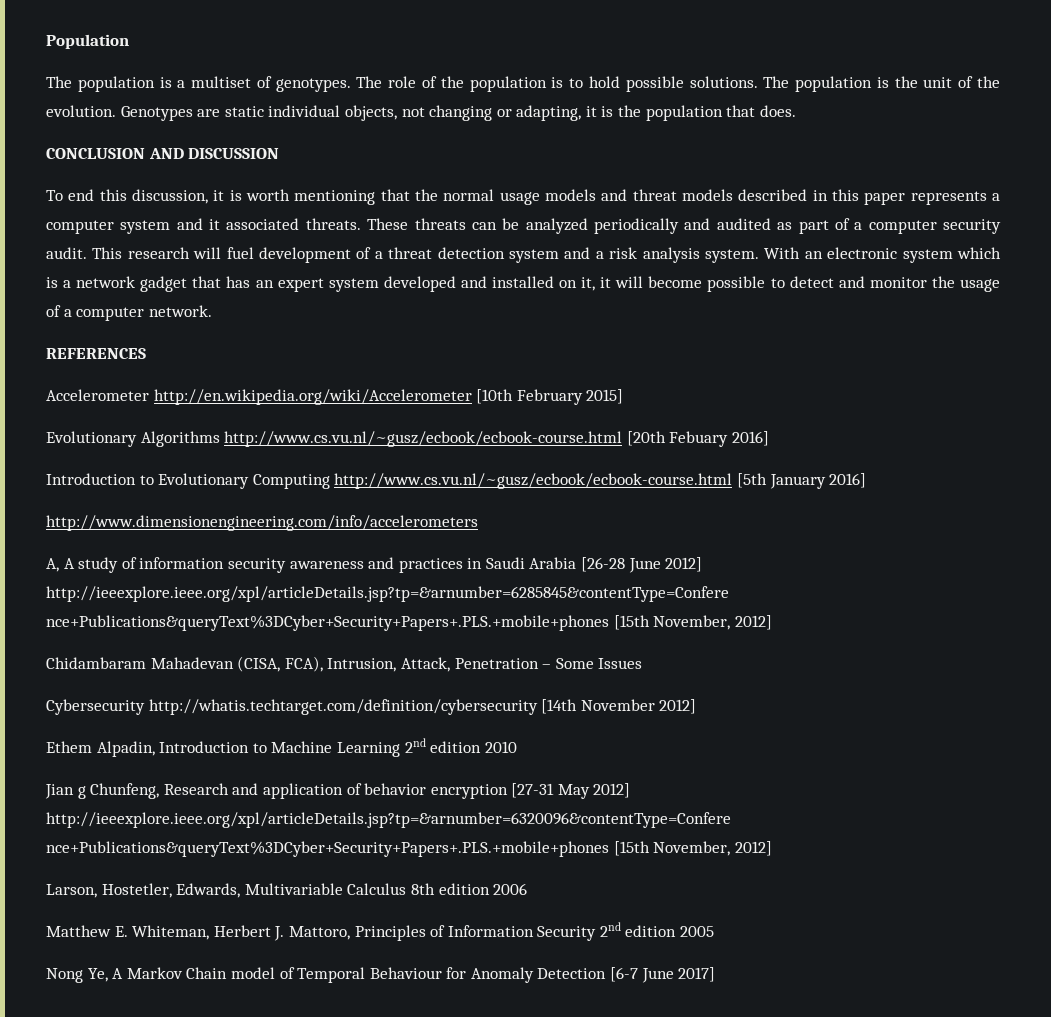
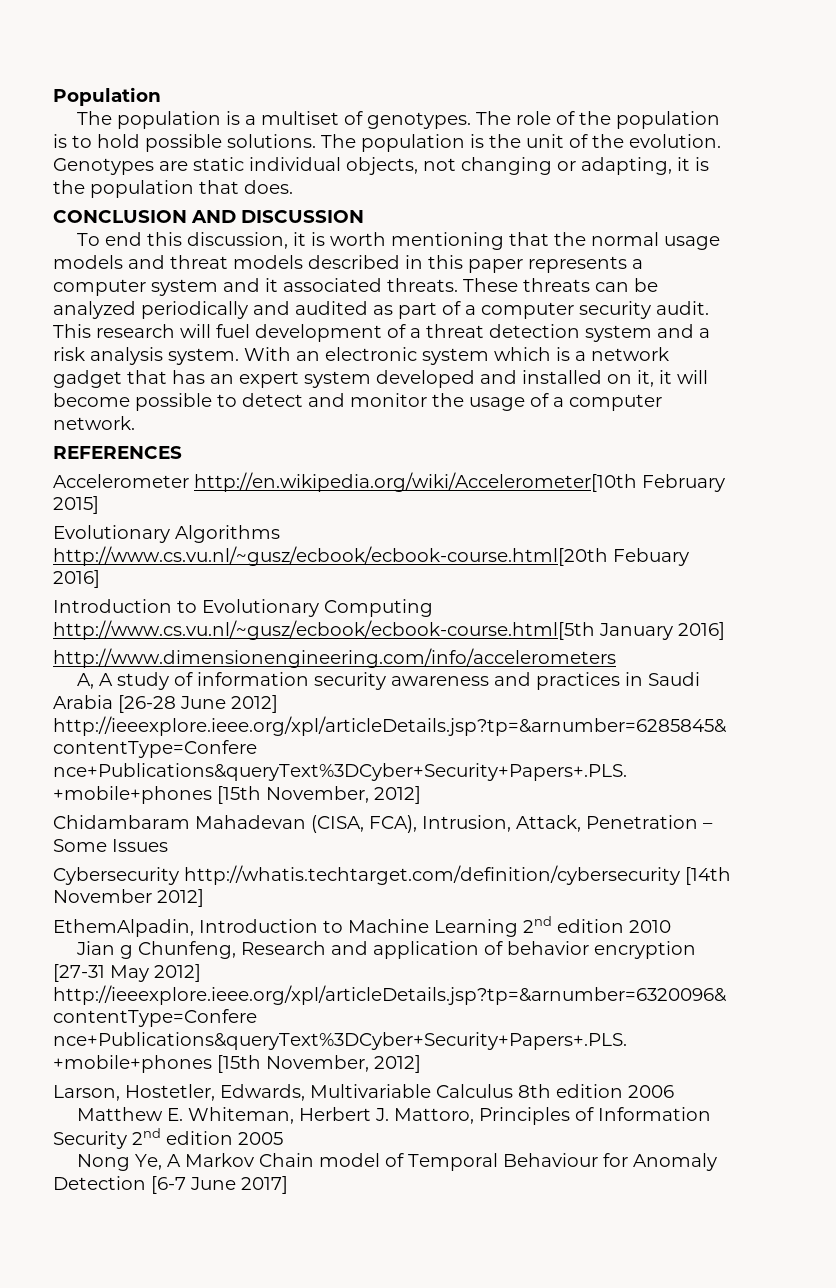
[153,389,514,405] http://en.wikipedia.org/wiki/Accelerometer [10th -> [194,472,637,492] http://en.wikipedia.org/wiki/Accelerometer[10th
[224,431,666,447] http://www.cs.vu.nl/~gusz/ecbook/ecbook-course.html [20th -> [53,546,608,566] http://www.cs.vu.nl/~gusz/ecbook/ecbook-course.html[20th
[334,473,767,489] http://www.cs.vu.nl/~gusz/ecbook/ecbook-course.html [5th -> [53,620,595,640] http://www.cs.vu.nl/~gusz/ecbook/ecbook-course.html[5th
[46,741,155,757] Ethem Alpadin, -> [53,919,194,937] EthemAlpadin,

